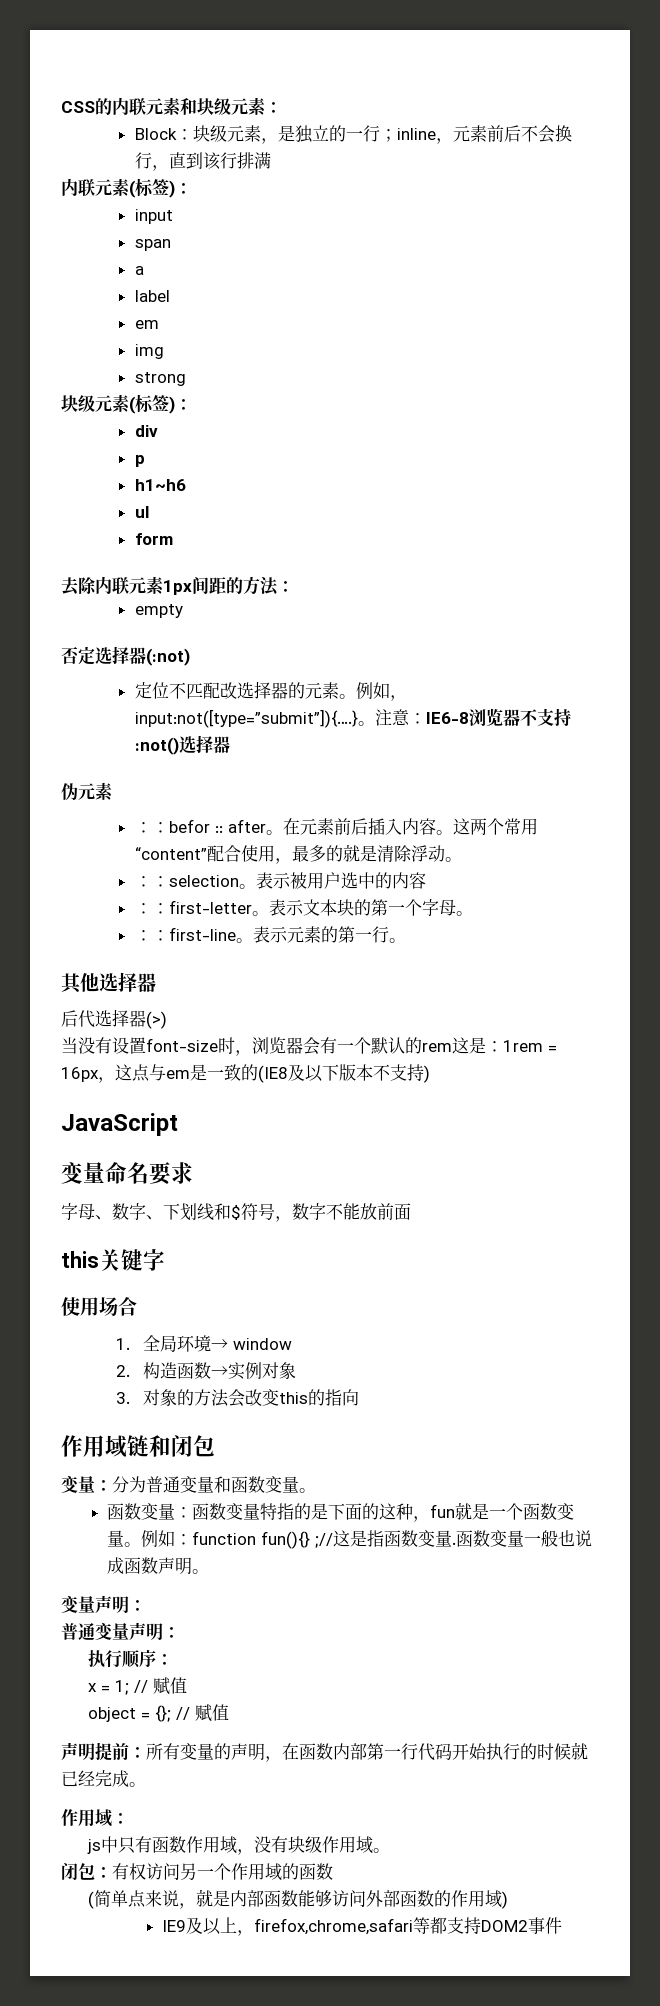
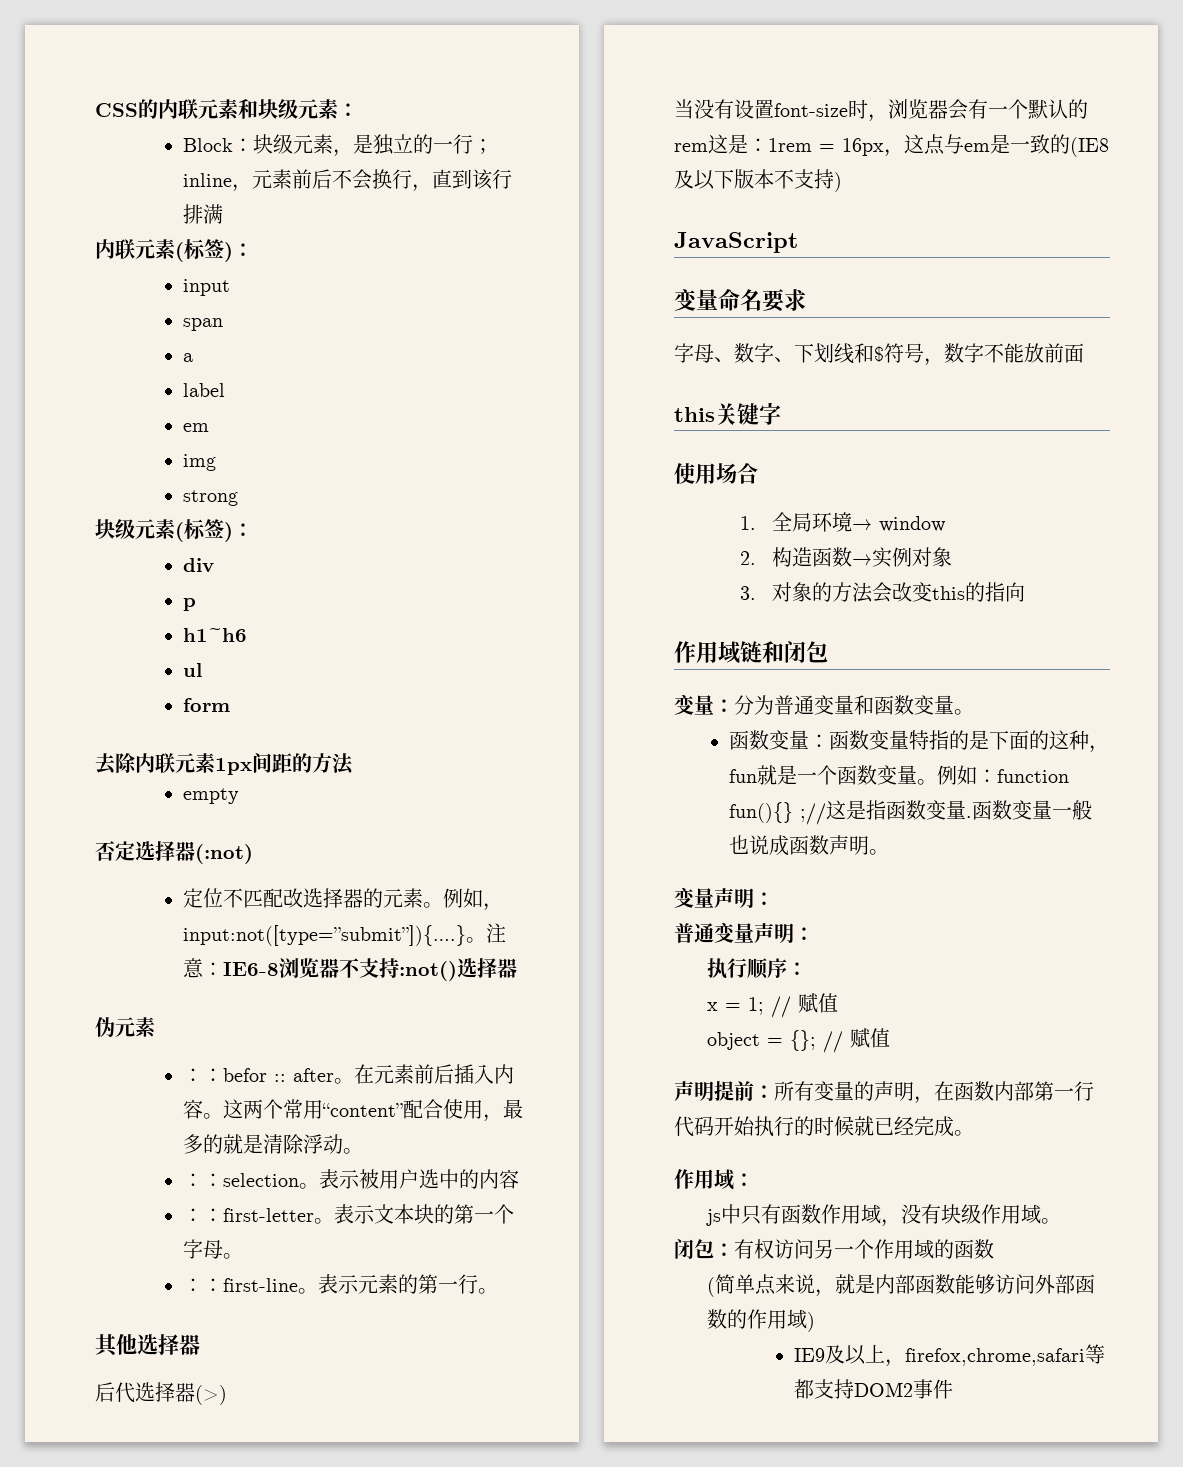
[277,581,294,592] ： -> (354, 764) none

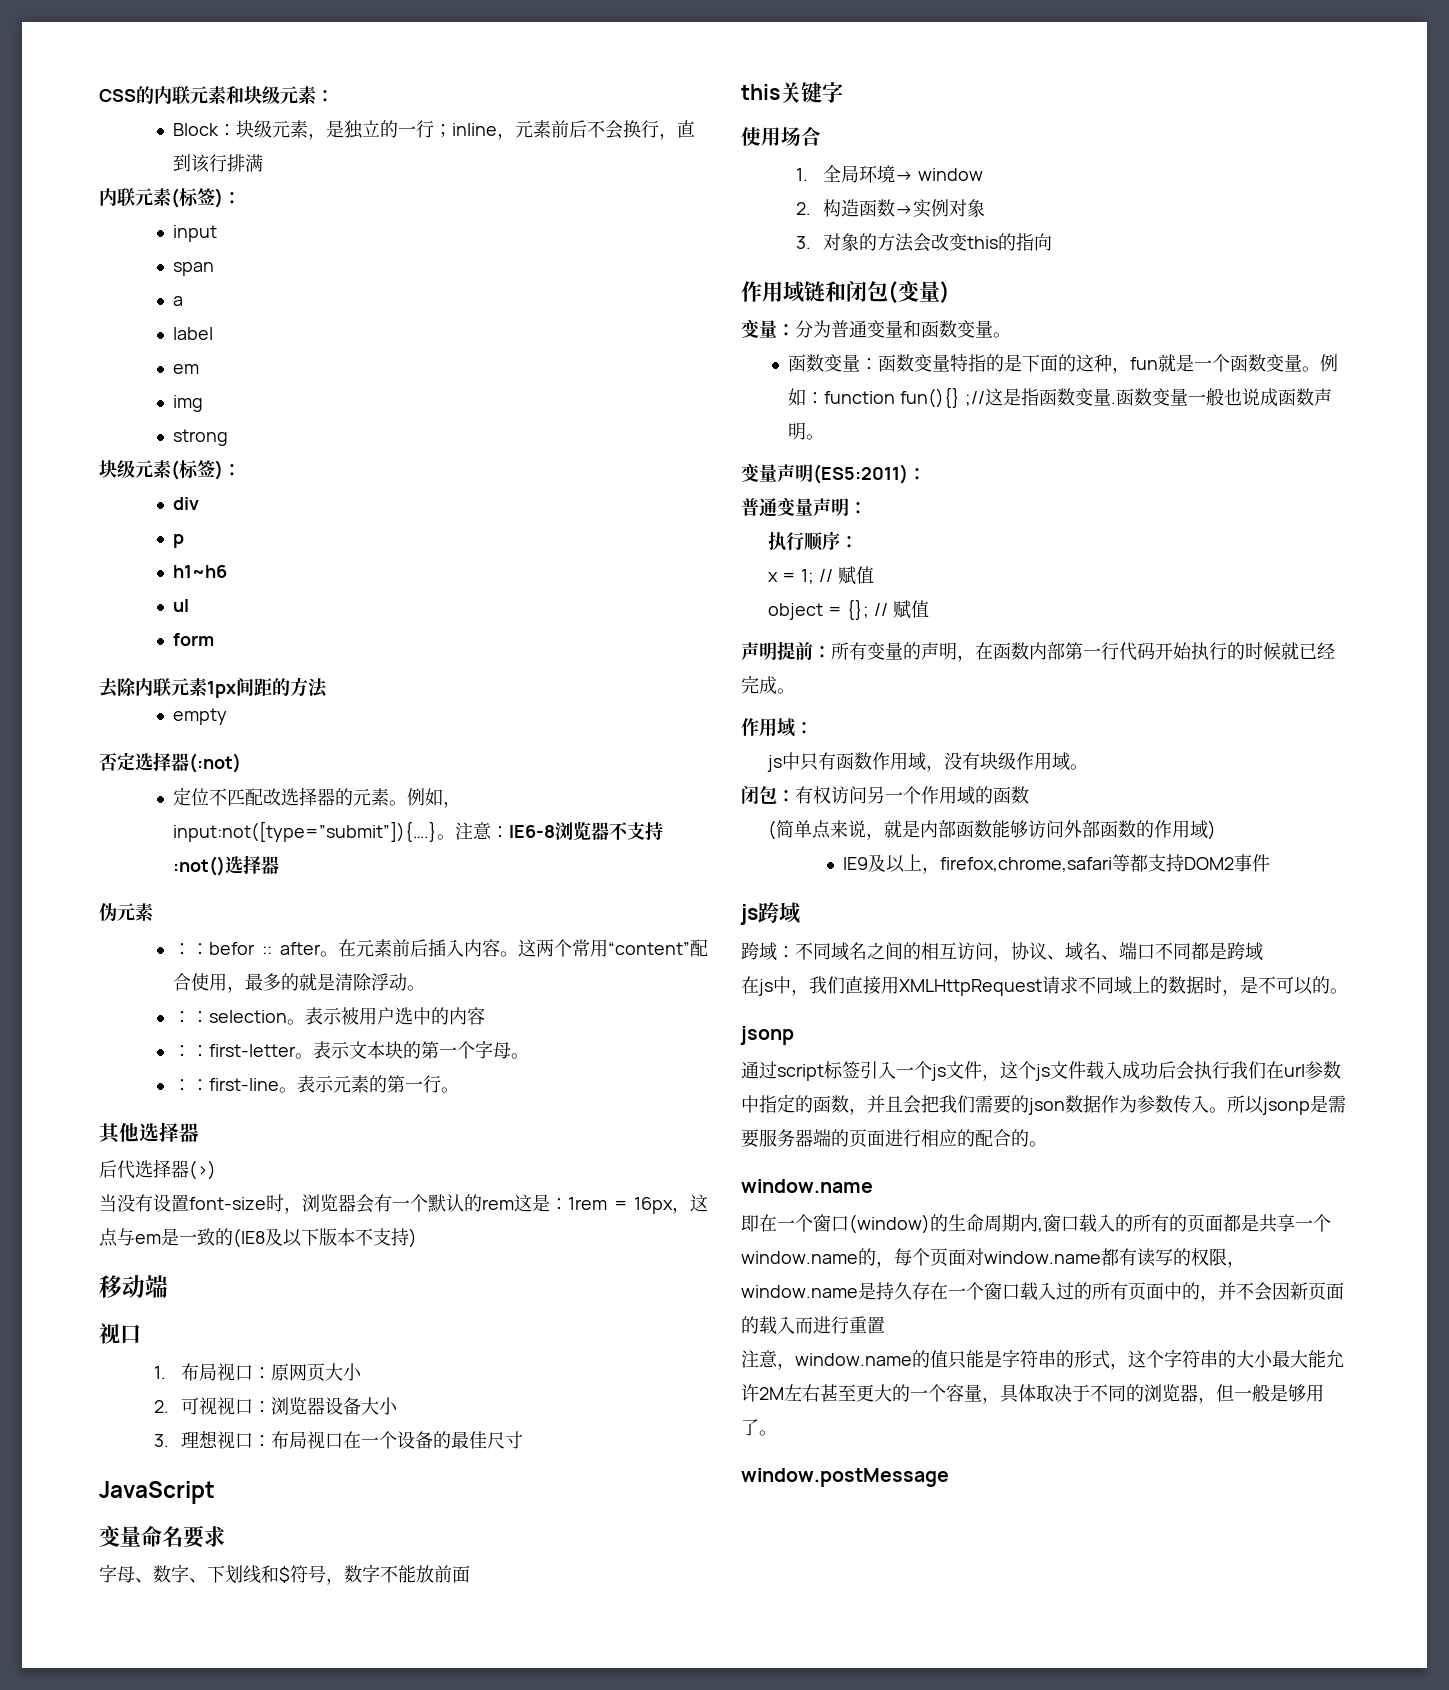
(842, 182) none -> [99,1275,168,1298] [99,1323,141,1344] [153,1363,362,1382] [153,1397,398,1415] [153,1430,523,1449] // 移动端 // 视口 // 1.布局视口：原网页大小 // 2.可视视口：浏览器设备大小 // 3.理想视口：布局视口在一个设备的最佳尺寸
(828, 652) none -> [888,280,950,303] (变量)
(754, 898) none -> [813,464,908,484] (ES5:2011)
(954, 1389) none -> [740,902,800,925] [741,942,1263,962] [741,976,1348,996] [740,1026,794,1045] [741,1061,1341,1081] [741,1094,1346,1115] [741,1129,1047,1148] [741,1179,873,1193] [741,1214,1331,1234] [741,1248,1245,1268] [741,1282,1344,1302] [741,1316,885,1334] [741,1349,1344,1370] [741,1384,1324,1404] [741,1419,777,1436] [741,1468,949,1487] // js跨域 // 跨域：不同域名之间的相互访问，协议、域名、端口不同都是跨域 // 在js中，我们直接用XMLHttpRequest请求不同域上的数据时，是不可以的。 // jsonp // 通过script标签引入一个js文件，这个js文件载入成功后会执行我们在url参数中指定的函数，并且会把我们需要的json数据作为参数传入。所以jsonp是需要服务器端的页面进行相应的配合的。 // window.name // 即在一个窗口(window)的生命周期内,窗口载入的所有的页面都是共享一个window.name的，每个页面对window.name都有读写的权限，window.name是持久存在一个窗口载入过的所有页面中的，并不会因新页面的载入而进行重置 // 注意，window.name的值只能是字符串的形式，这个字符串的大小最大能允许2M左右甚至更大的一个容量，具体取决于不同的浏览器，但一般是够用了。 // window.postMessage

